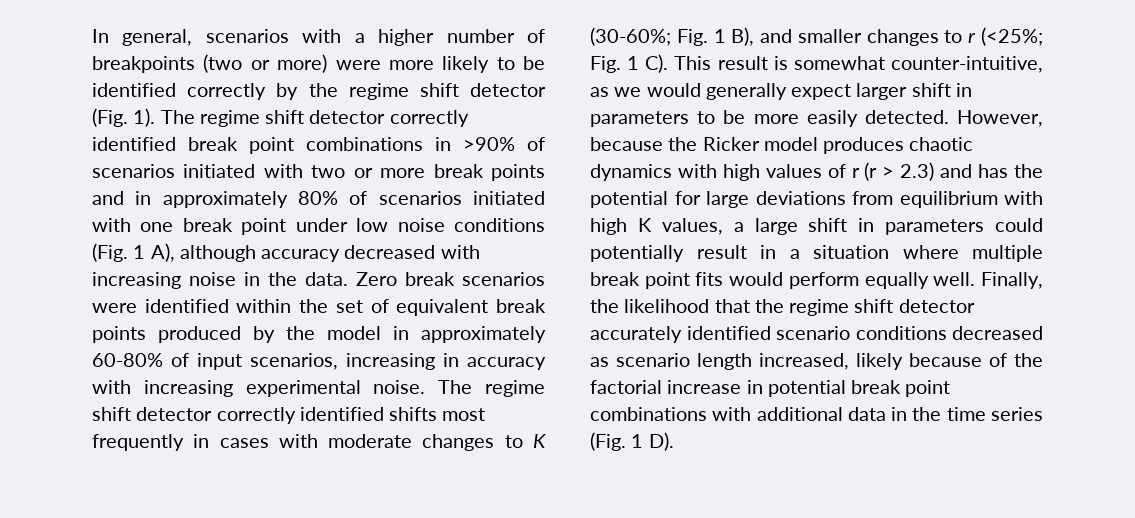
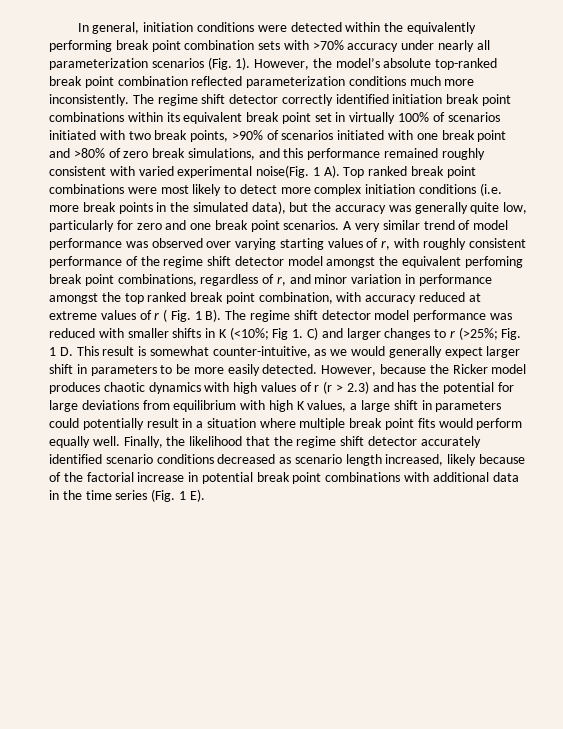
[205,29,545,46] [92,54,545,73] [92,83,546,100] [92,108,469,127] [92,137,515,154] scenarios with a higher number of breakpoints (two or more) were more likely to be identified correctly by the regime shift detector (Fig. 1). The regime shift detector correctly identified break point combinations in >90% -> [143,22,476,34] [49,40,490,52] [49,57,498,70] [49,76,475,88] [49,94,512,106] [49,112,430,124] initiation conditions were detected within the equivalently performing break point combination sets with >70% accuracy under nearly all parameterization scenarios (Fig. 1). However, the model’s absolute top-ranked break point combination reflected parameterization conditions much more inconsistently. The regime shift detector correctly identified initiation break point combinations within its equivalent break point set in virtually 100%
[353,164,545,181] [92,191,338,208] or more break points and in approximately 80% -> [154,130,263,142] break points, >90%
[295,218,545,232] [92,243,480,262] [92,272,545,289] [92,299,546,316] [92,326,546,343] [92,353,546,370] [92,380,545,397] [92,407,486,424] [92,434,547,451] [590,27,862,46] under low noise conditions (Fig. 1 A), although accuracy decreased with increasing noise in the data. Zero break scenarios were identified within the set of equivalent break points produced by the model in approximately 60-80% of input scenarios, increasing in accuracy with increasing experimental noise. The regime shift detector correctly identified shifts most frequently in cases with moderate changes to K (30-60%; Fig. 1 B), and smaller -> [49,148,485,160] [49,165,476,178] [49,183,502,196] [49,201,528,214] [49,220,509,232] [49,238,526,250] [49,256,523,268] [49,274,492,286] [49,292,481,304] [49,309,512,322] [49,327,381,340] and >80% of zero break simulations, and this performance remained roughly consistent with varied experimental noise(Fig. 1 A). Top ranked break point combinations were most likely to detect more complex initiation conditions (i.e. more break points in the simulated data), but the accuracy was generally quite low, particularly for zero and one break point scenarios. A very similar trend of model performance was observed over varying starting values of r, with roughly consistent performance of the regime shift detector model amongst the equivalent perfoming break point combinations, regardless of r, and minor variation in performance amongst the top ranked break point combination, with accuracy reduced at extreme values of r ( Fig. 1 B). The regime shift detector model performance was reduced with smaller shifts in K (<10%; Fig 1. C) and larger
[981,27,1043,46] [590,54,669,73] (<25%; Fig. 1 C). -> [458,327,522,340] [49,347,73,356] (>25%; Fig. 1 D.
[648,432,674,451] D). -> [189,489,205,502] E).

